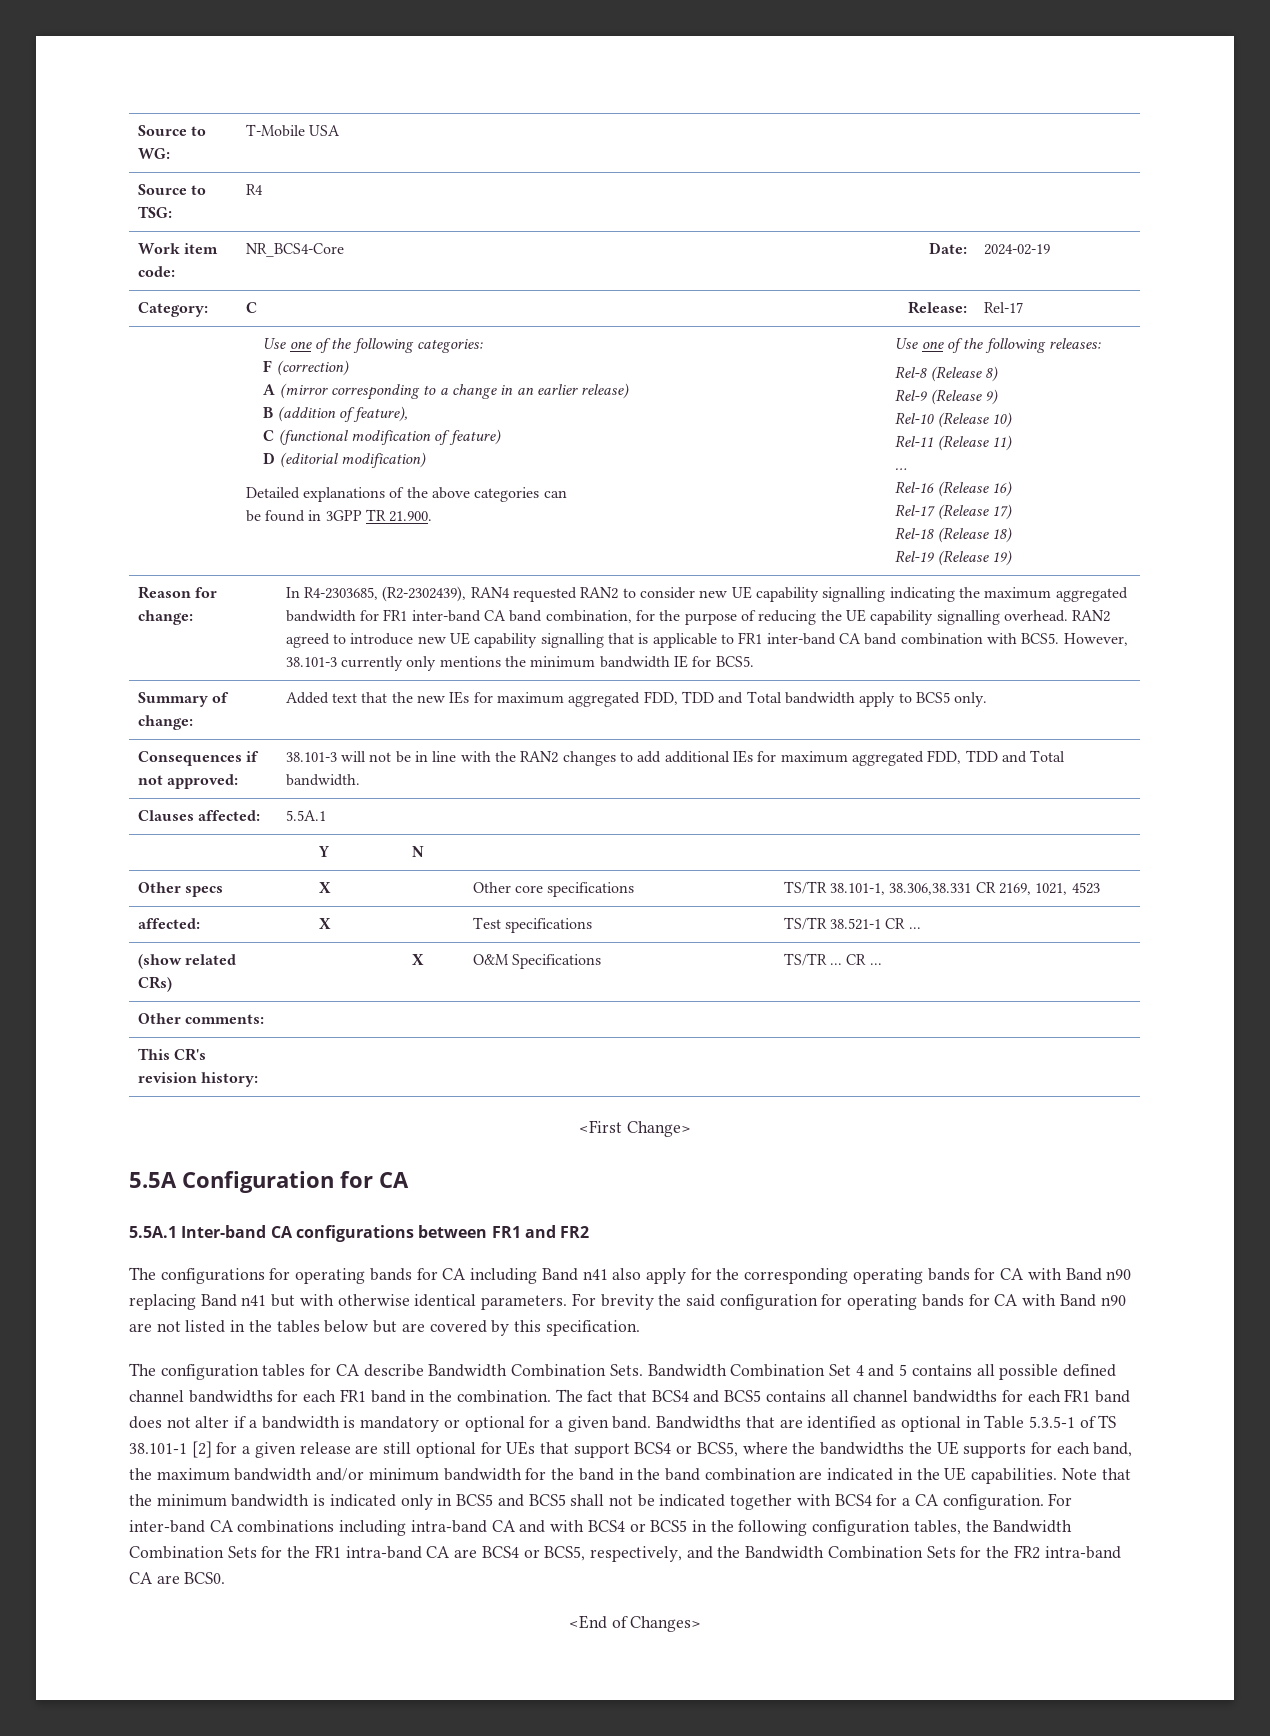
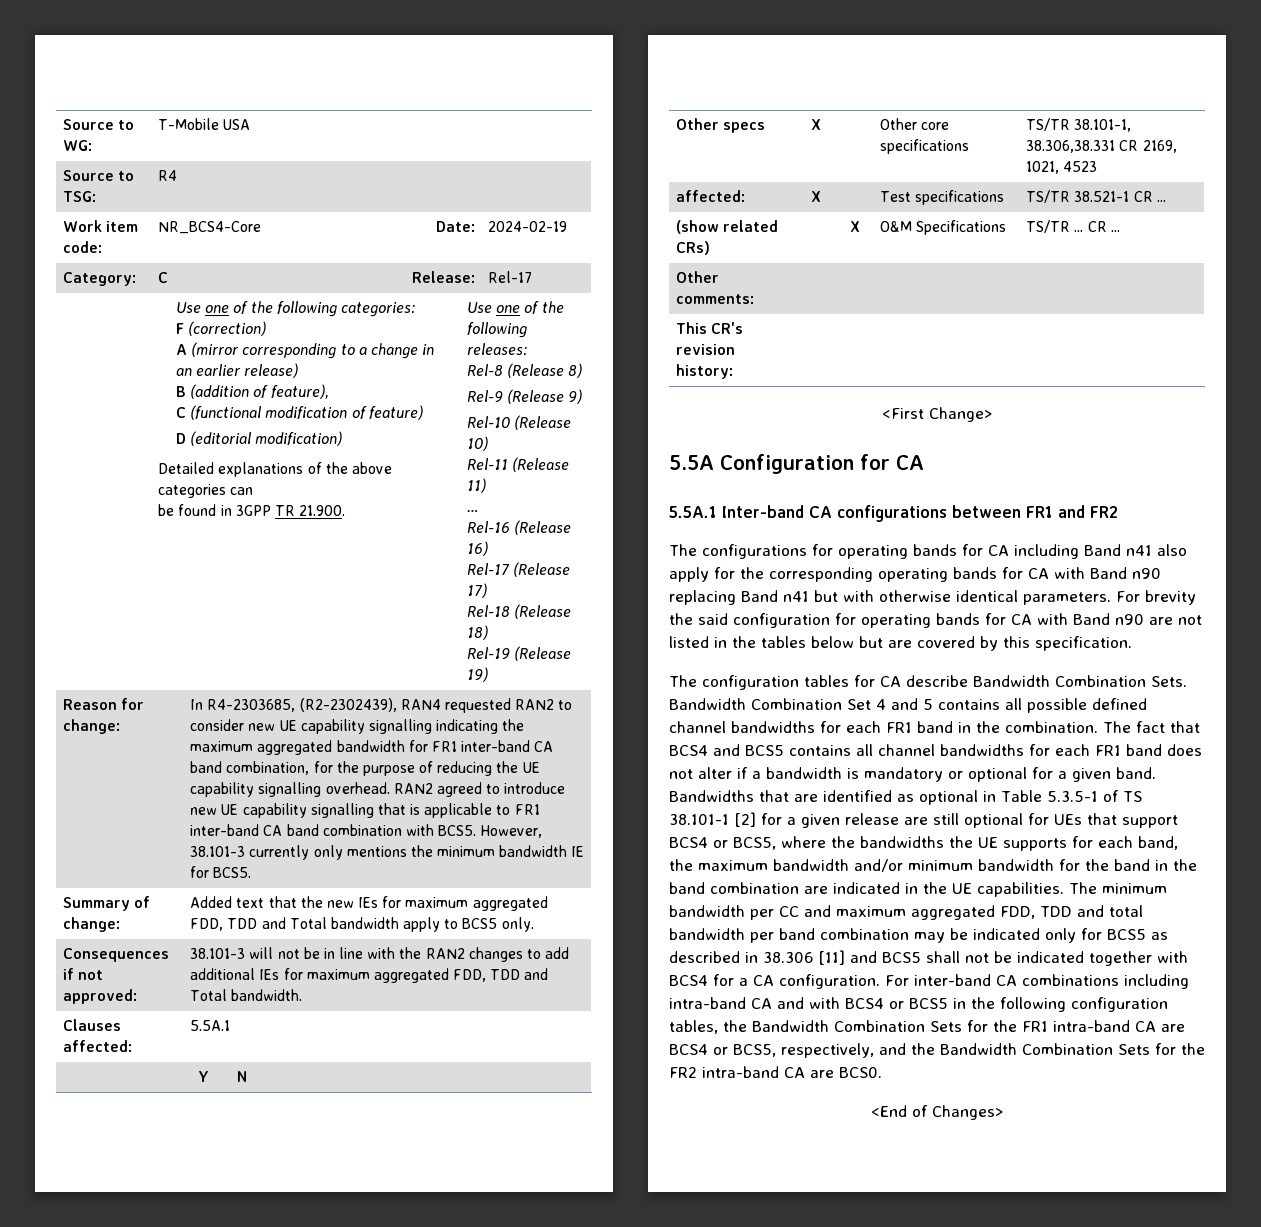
[1061,1468,1131,1480] [129,1494,494,1510] Note that the minimum bandwidth is indicated only in BCS5 -> [1069,882,1167,894] [669,905,1143,920] [669,928,1168,943] [669,950,845,965] The minimum bandwidth per CC and maximum aggregated FDD, TDD and total bandwidth per band combination may be indicated only for BCS5 as described in 38.306 [11]

